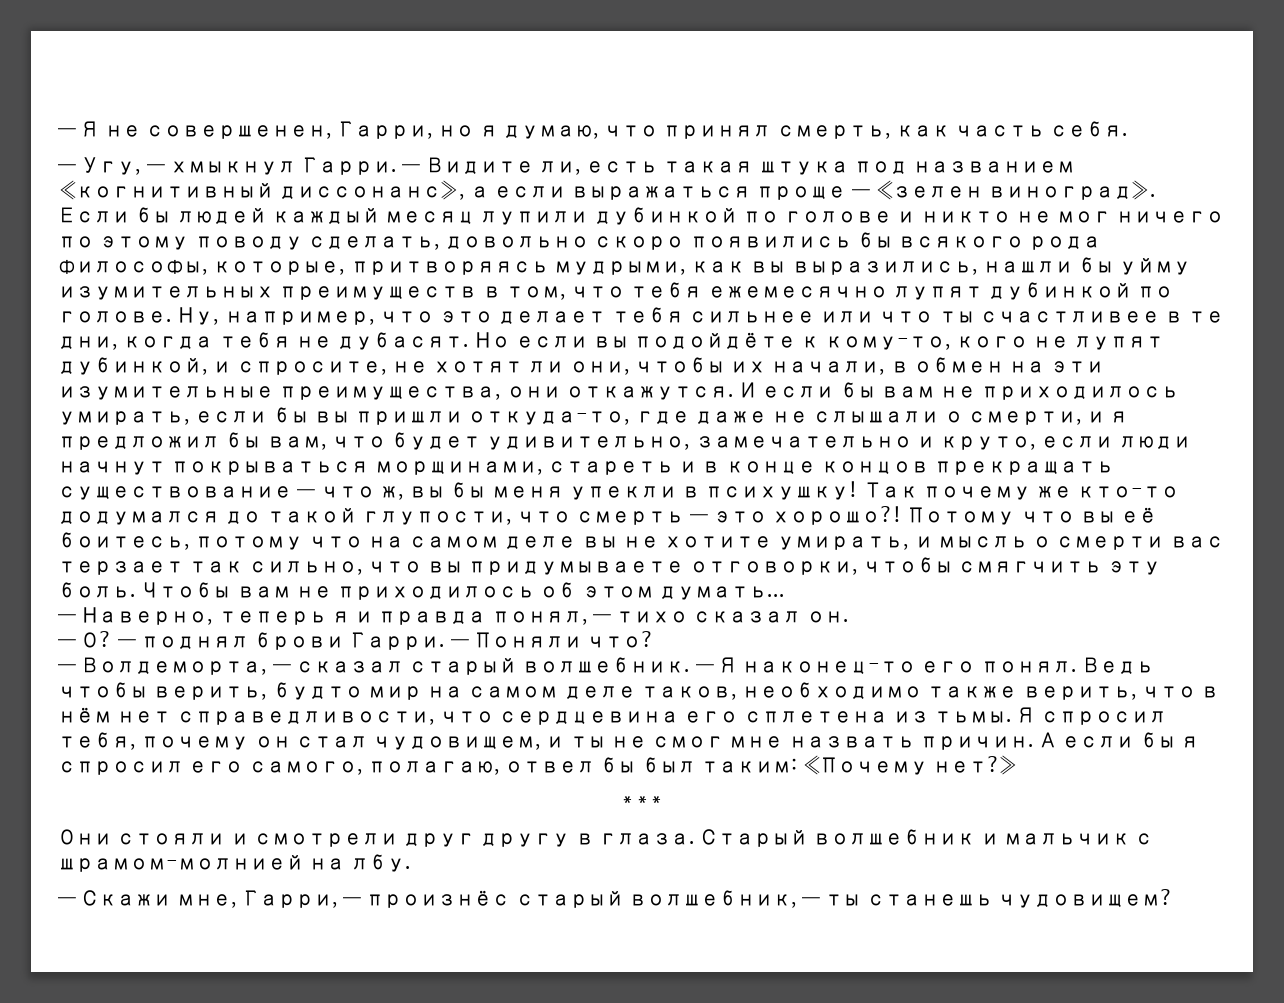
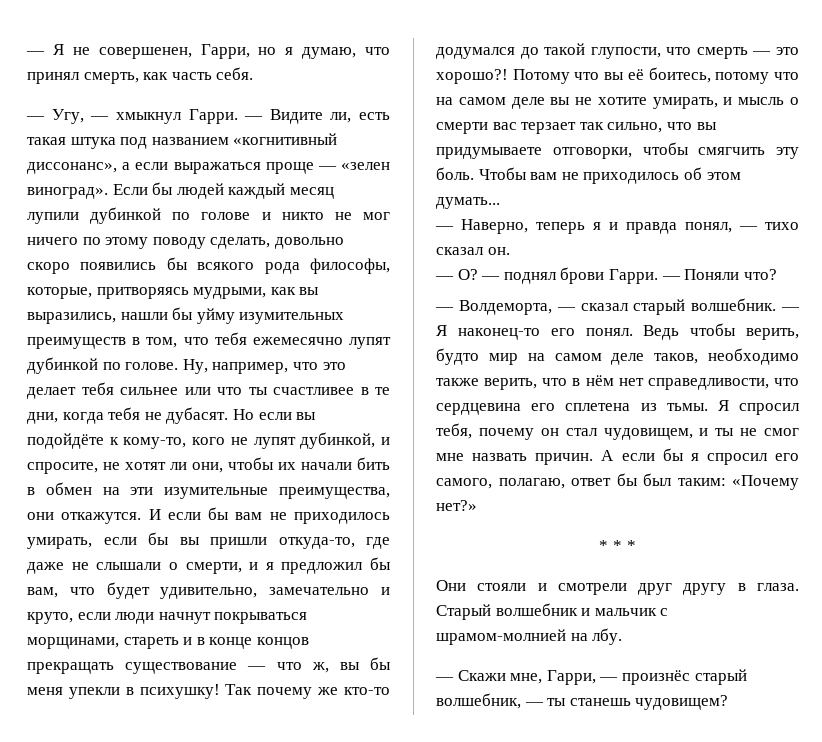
[771,361,886,375] начали, -> [301,457,390,470] начали бить
[505,761,596,773] отвел -> [571,478,611,486] ответ

